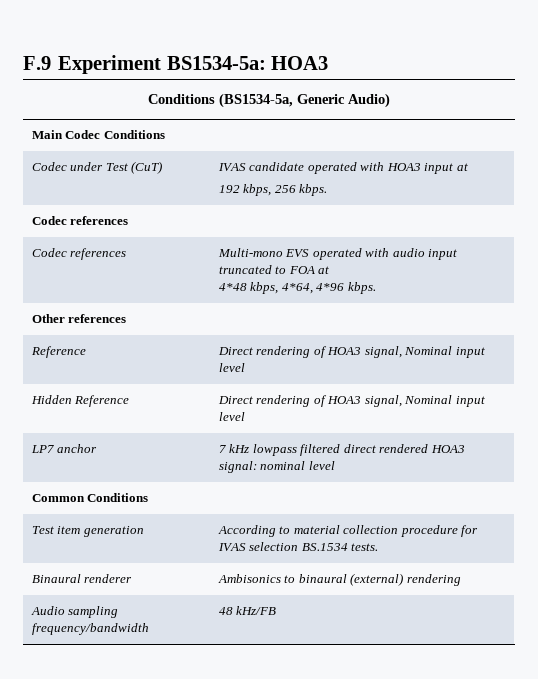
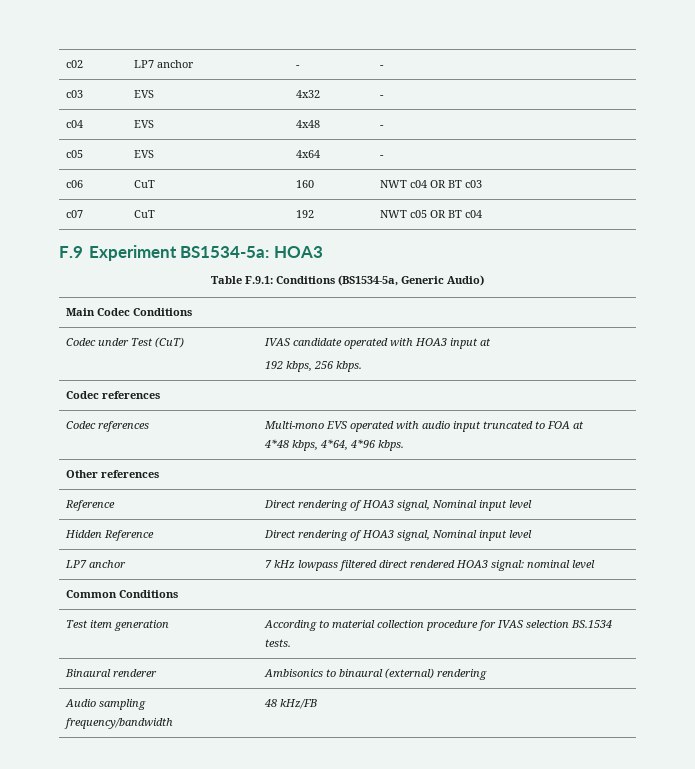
(23, 63) none -> [65,60,83,68] [133,60,194,68] [295,65,300,68] [379,65,384,68] [65,90,83,98] [133,90,154,98] [295,90,320,98] [379,95,384,98] [65,120,83,128] [133,120,154,128] [295,120,320,128] [379,125,384,128] [65,150,83,158] [133,150,154,158] [295,150,320,158] [379,155,384,158] [65,180,83,188] [133,180,155,188] [295,180,314,188] [379,180,482,188] [65,210,83,218] [133,210,155,218] [295,210,314,218] [379,210,482,218] c02 | LP7 anchor | - | - // c03 | EVS | 4x32 | - // c04 | EVS | 4x48 | - // c05 | EVS | 4x64 | - // c06 | CuT | 160 | NWT c04 OR BT c03 // c07 | CuT | 192 | NWT c05 OR BT c04 //
(329, 63) none -> [211,276,273,284] Table F.9.1:

